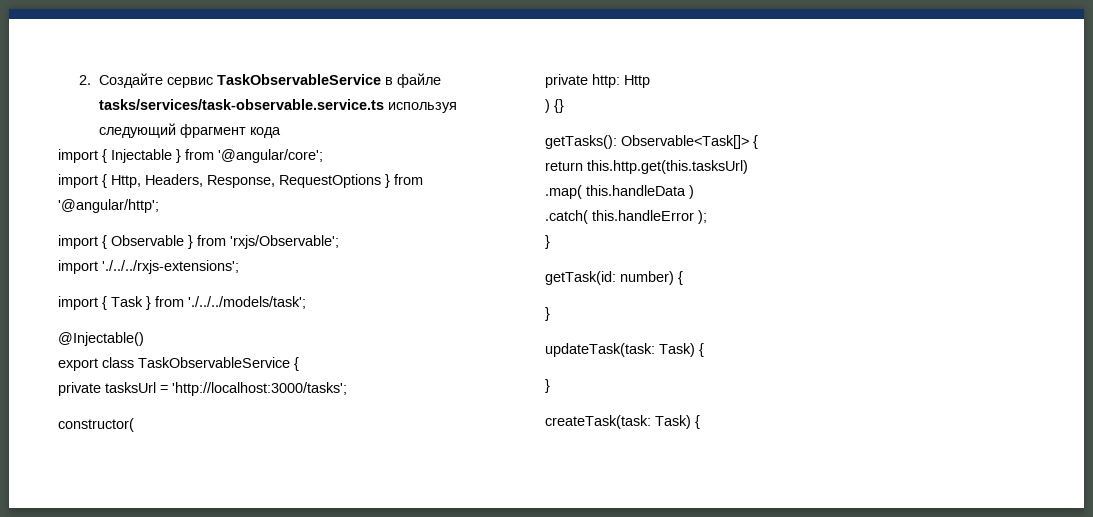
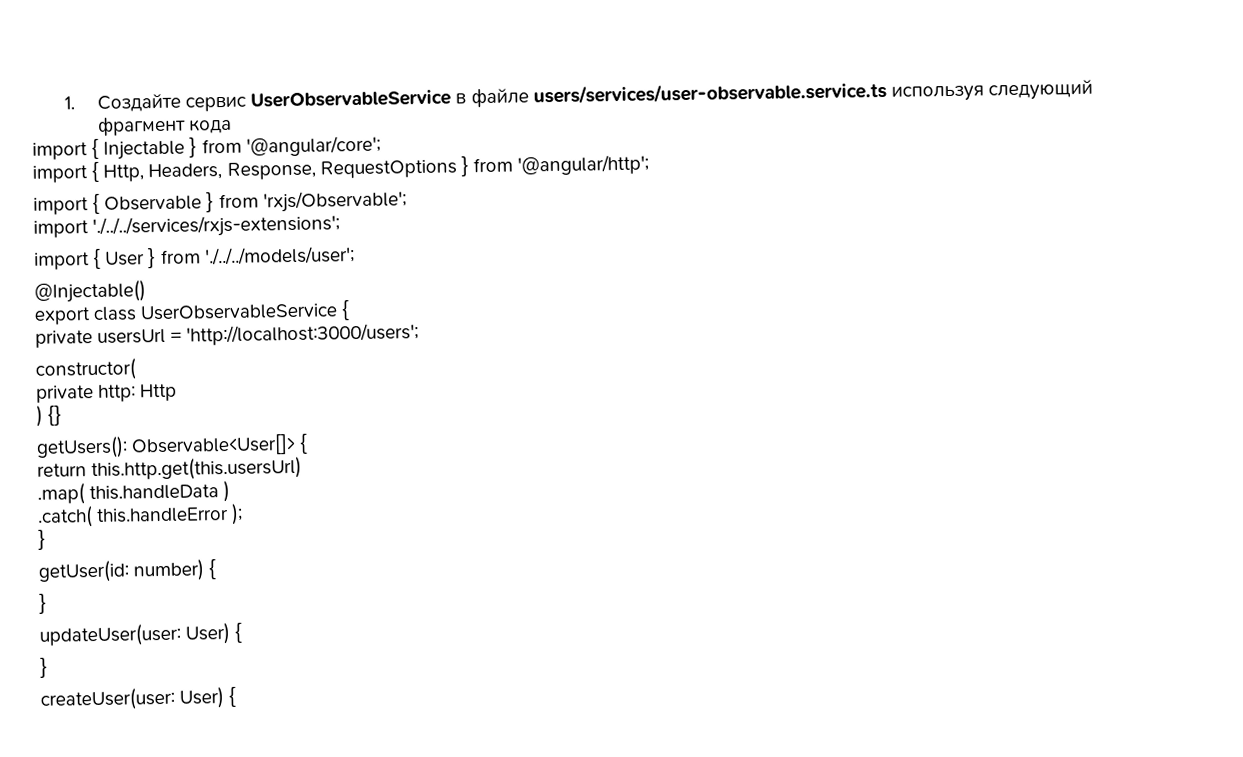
[78,75,91,85] 2. -> [64,96,76,110] 1.
[217,74,382,85] TaskObservableService -> [250,89,452,108] UserObservableService
[99,99,385,110] tasks/services/task-observable.service.ts -> [532,80,887,105] users/services/user-observable.service.ts
[102,260,239,274] [58,296,306,310] './../../rxjs-extensions'; // import { Task } from './../../models/task'; -> [92,214,341,239] [34,246,355,270] './../../services/rxjs-extensions'; // import { User } from './../../models/user';
[138,357,290,368] TaskObservableService -> [140,303,339,321] UserObservableService
[105,382,347,396] tasksUrl = 'http://localhost:3000/tasks'; -> [97,323,420,346] usersUrl = 'http://localhost:3000/users';
[545,135,749,149] getTasks(): Observable<Task[]> -> [36,433,297,459] getUsers(): Observable<User[]>
[587,160,748,174] this.http.get(this.tasksUrl) -> [91,456,303,482] this.http.get(this.usersUrl)
[545,271,616,285] getTask(id: -> [38,560,130,583] getUser(id:
[545,343,704,357] [545,379,550,393] [545,415,691,429] updateTask(task: Task) { // } // createTask(task: Task) -> [39,622,243,647] [40,657,48,678] [40,687,225,711] updateUser(user: User) { // } // createUser(user: User)

